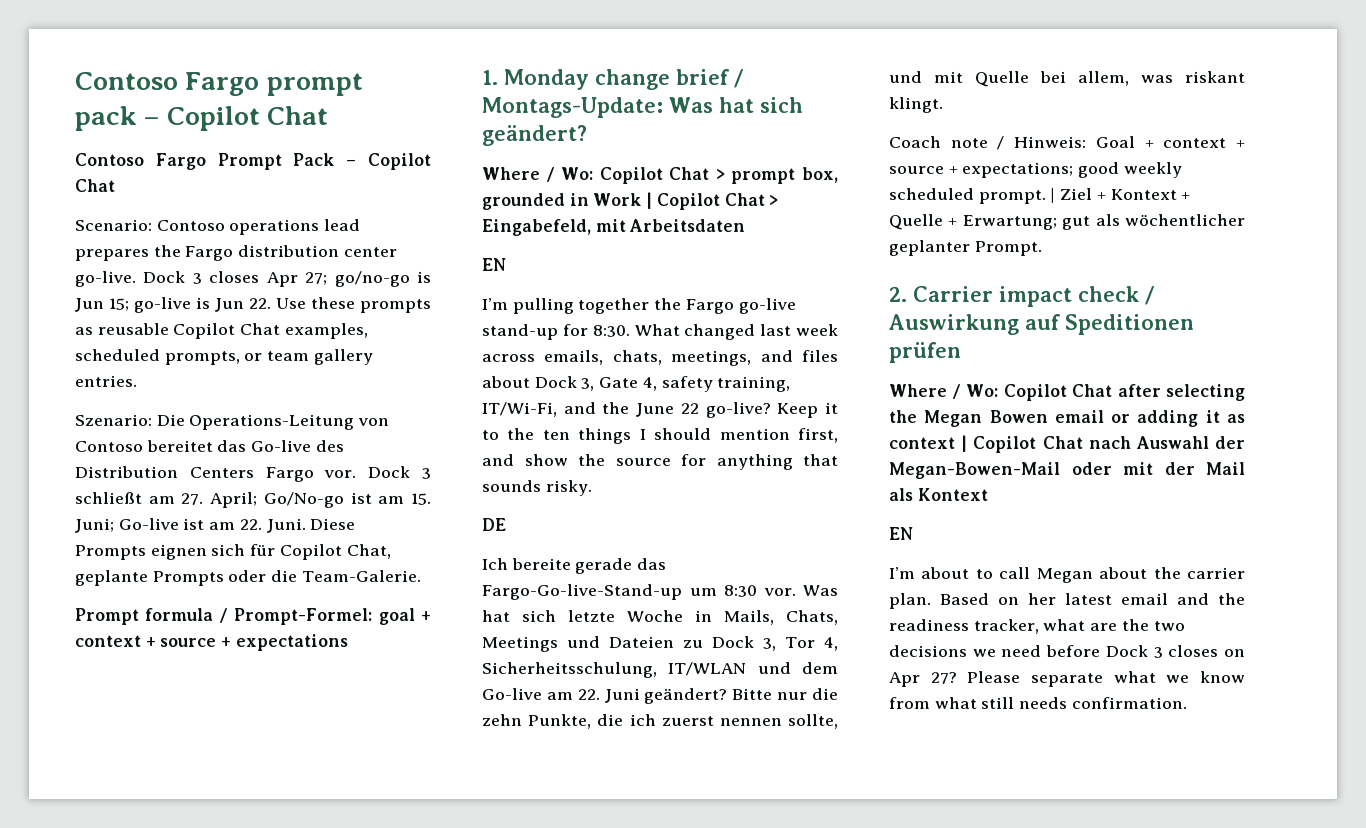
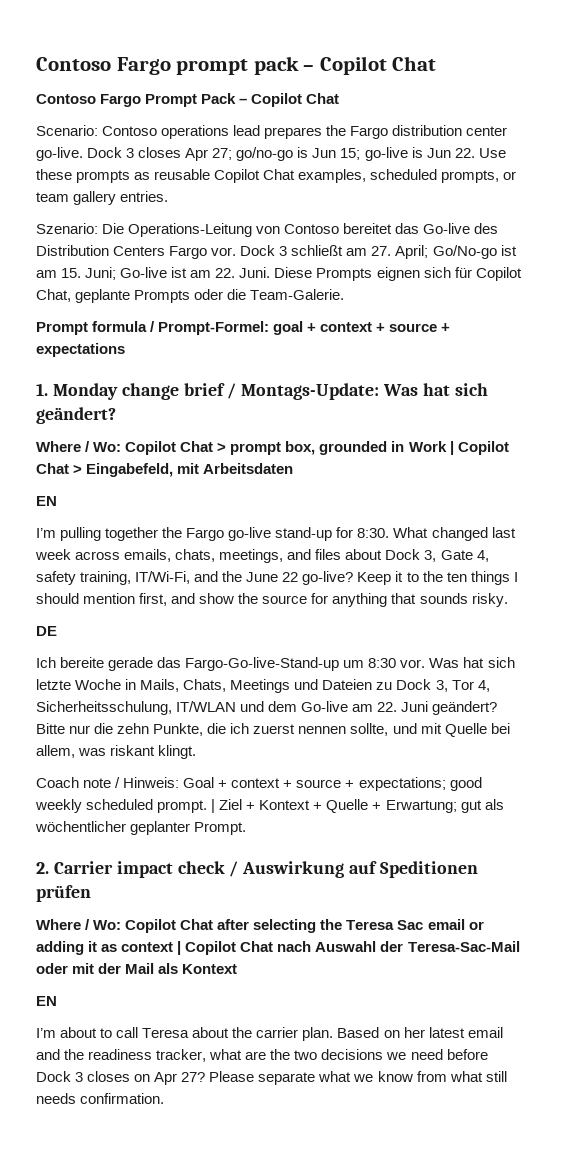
[924,410,1048,427] Megan Bowen -> [346,920,424,930] Teresa Sac
[889,462,1060,479] Megan-Bowen-Mail -> [407,941,520,952] Teresa-Sac-Mail
[1036,568,1093,583] Megan -> [142,1028,190,1038] Teresa

